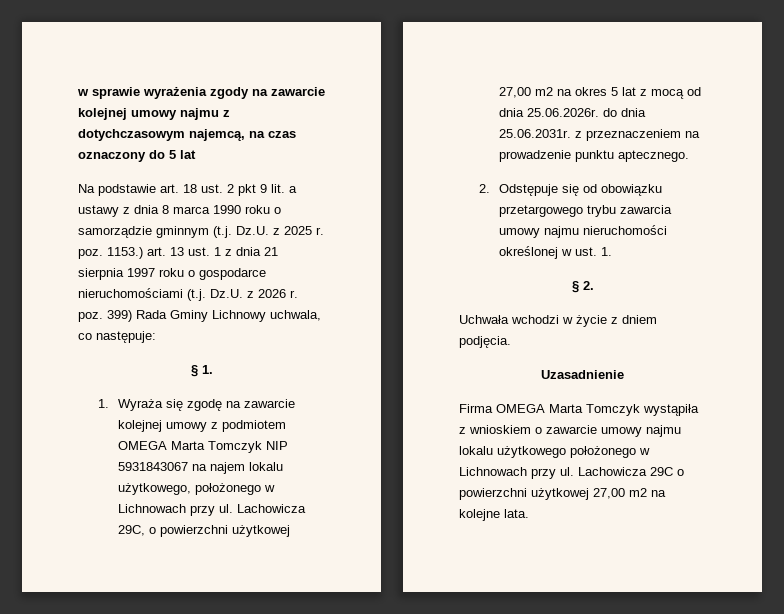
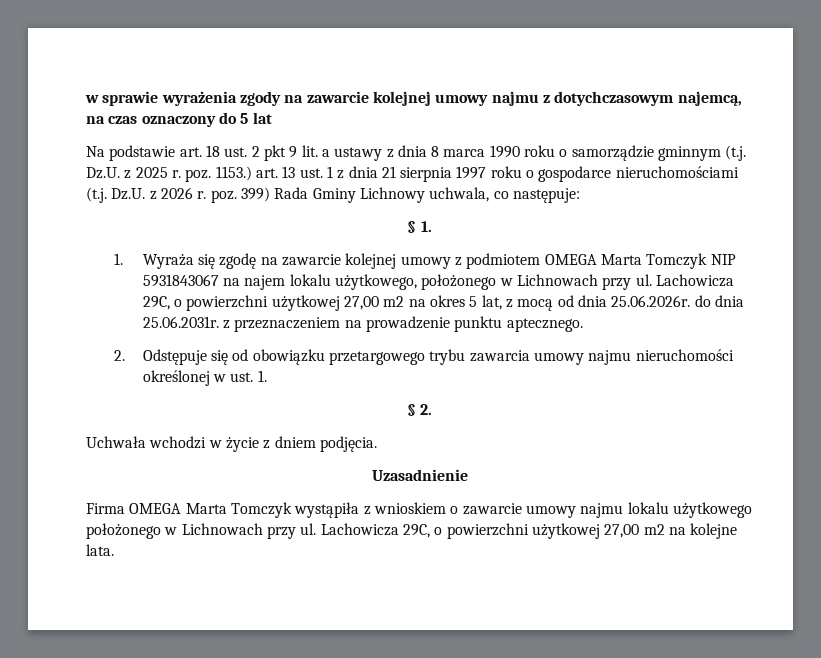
[622,87,637,96] lat -> [481,295,502,310] lat,
[650,467,673,476] 29C -> [402,524,430,538] 29C,

